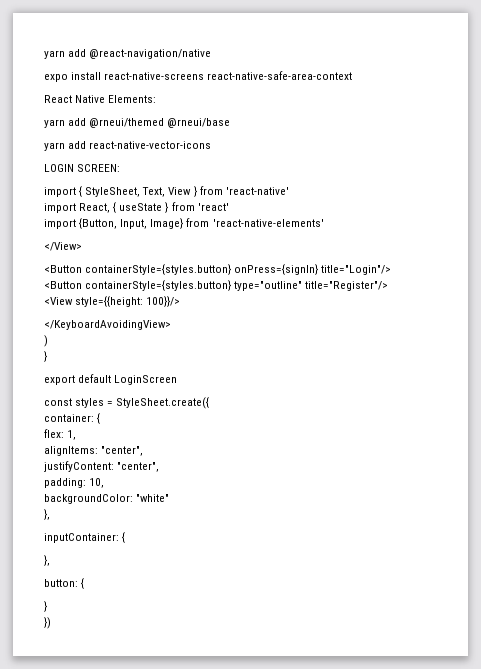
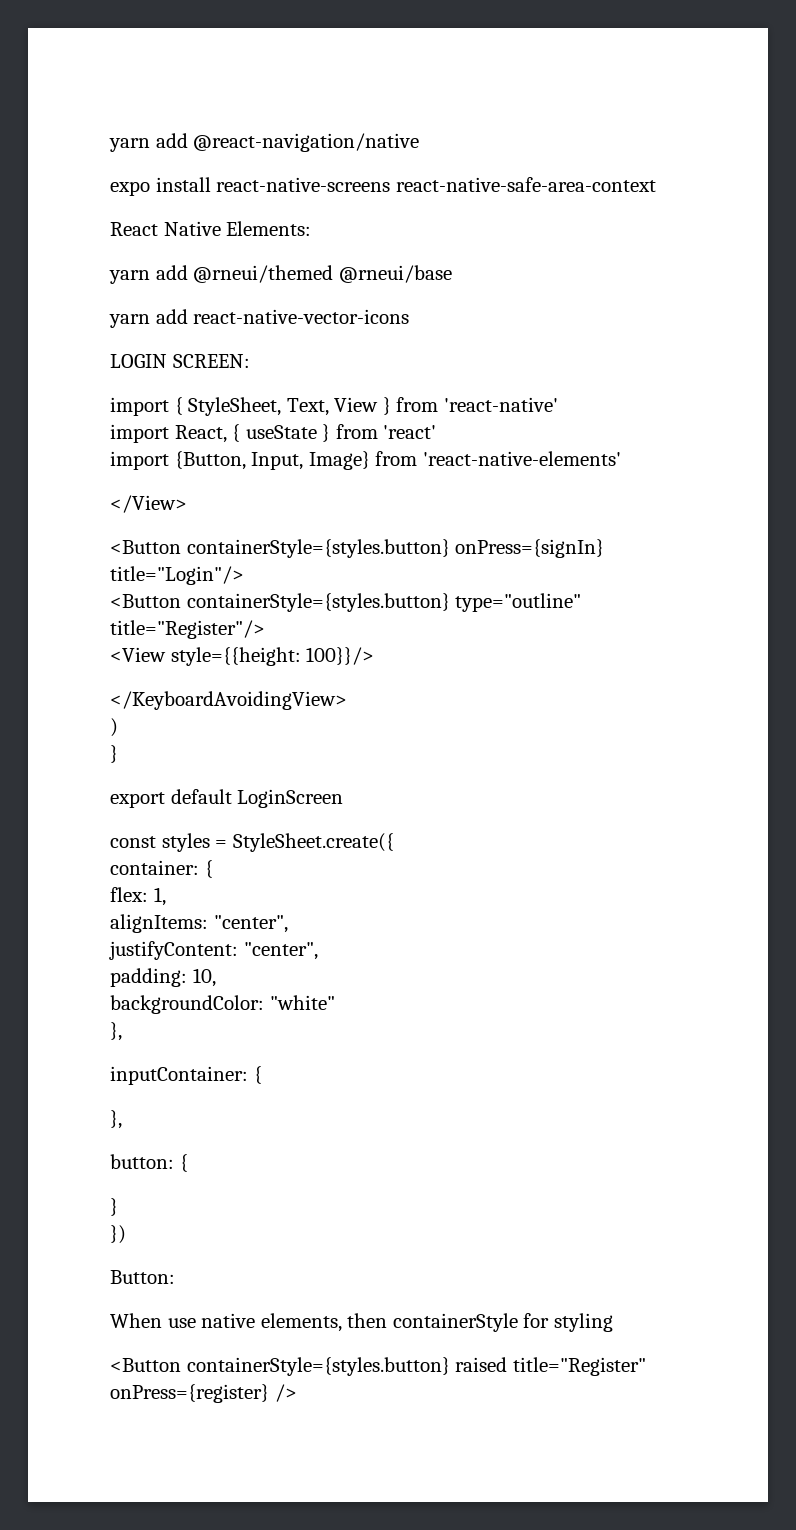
(51, 623) none -> [110,1270,175,1284] [110,1313,613,1332] [110,1357,646,1376] [110,1384,297,1403] // Button: // When use native elements, then containerStyle for styling // <Button containerStyle={styles.button} raised title="Register" onPress={register} />

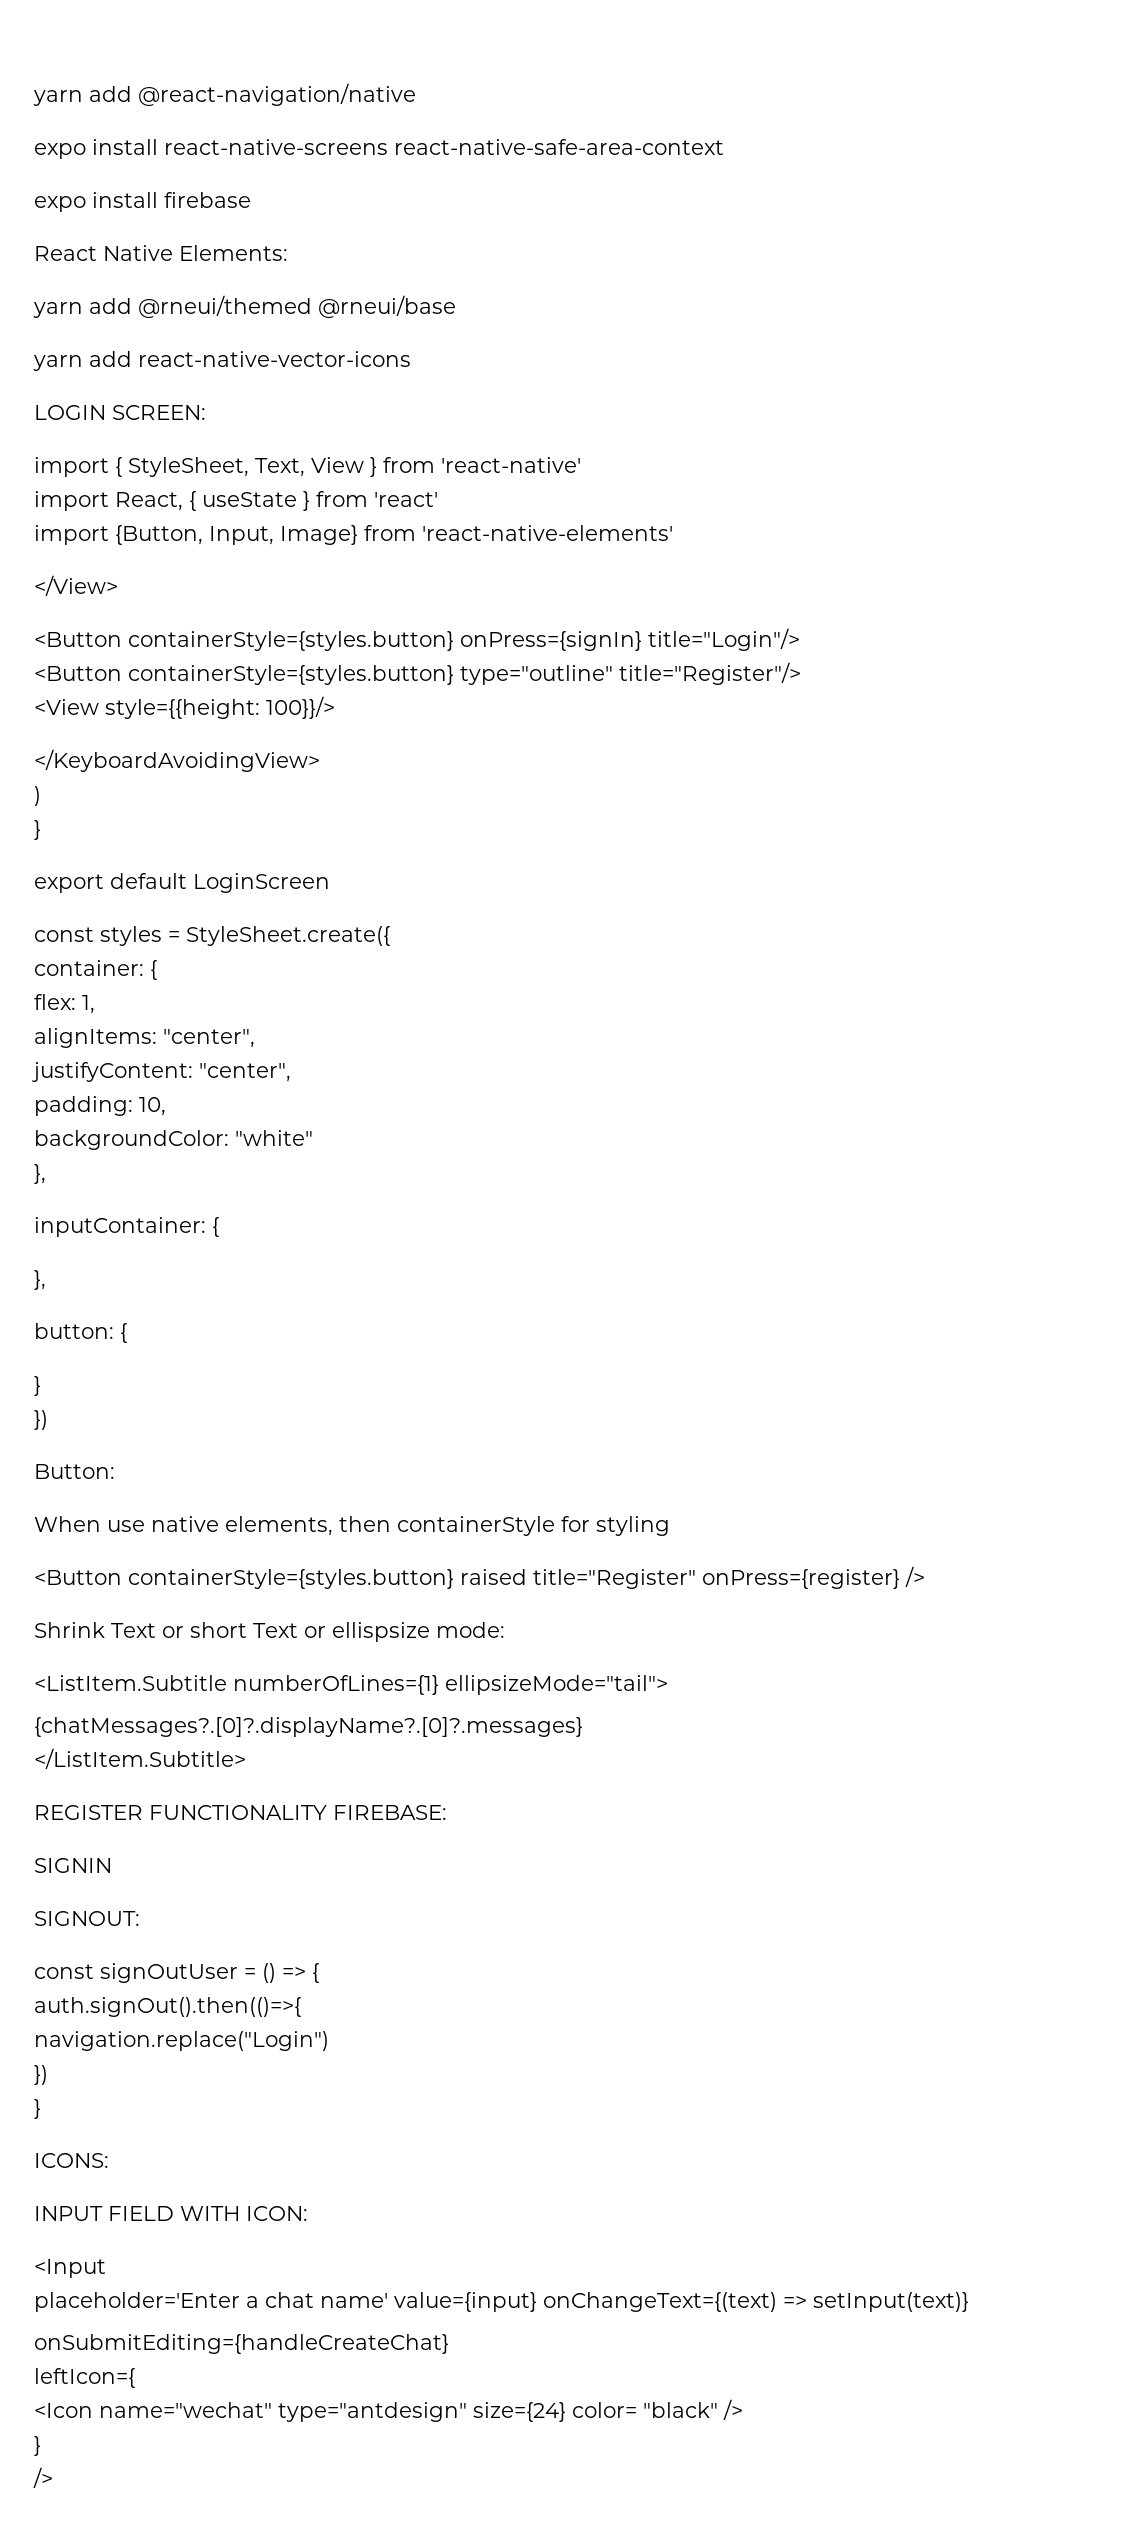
(656, 184) none -> [34,192,251,212] // expo install firebase
(297, 1393) none -> [34,1622,505,1642] [34,1675,668,1695] [34,1717,583,1737] [34,1748,246,1769] [34,1805,447,1820] [34,1858,112,1873] [34,1911,140,1926] [34,1963,319,1983] [34,1997,301,2017] [34,2031,329,2051] [34,2065,48,2085] [34,2099,41,2119] [34,2153,109,2168] [34,2206,308,2221] [34,2259,106,2278] [34,2292,969,2312] [34,2334,449,2354] [34,2368,135,2388] [34,2399,743,2422] [34,2436,41,2456] [33,2467,53,2488] // Shrink Text or short Text or ellispsize mode: // <ListItem.Subtitle numberOfLines={1} ellipsizeMode="tail"> // {chatMessages?.[0]?.displayName?.[0]?.messages} // </ListItem.Subtitle> // REGISTER FUNCTIONALITY FIREBASE: // SIGNIN // SIGNOUT: // const signOutUser = () => { // auth.signOut().then(()=>{ // navigation.replace("Login") // }) // } // ICONS: // INPUT FIELD WITH ICON: // <Input // placeholder='Enter a chat name' value={input} onChangeText={(text) => setInput(text)} // onSubmitEditing={handleCreateChat} // leftIcon={ // <Icon name="wechat" type="antdesign" size={24} color= "black" /> // } // />

